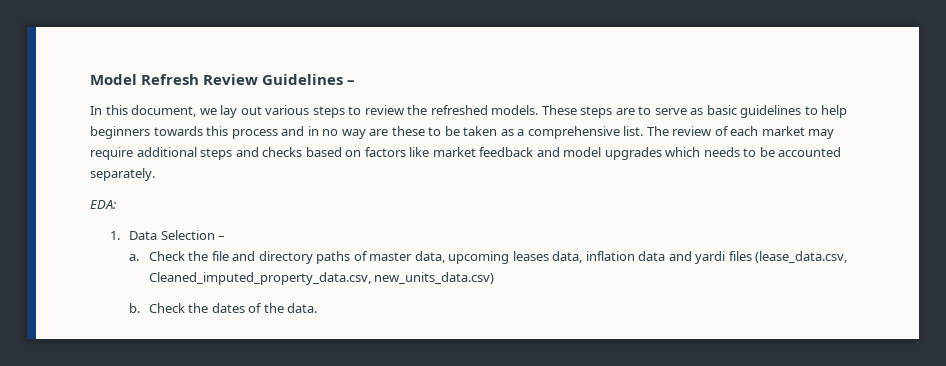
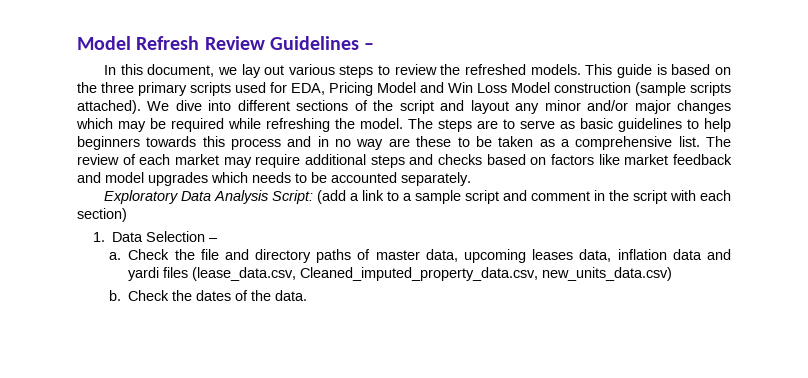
[541,105,577,115] These -> [585,64,731,78] [77,82,731,96] [77,100,731,114] [76,118,433,132] This guide is based on the three primary scripts used for EDA, Pricing Model and Win Loss Model construction (sample scripts attached). We dive into different sections of the script and layout any minor and/or major changes which may be required while refreshing the model. The
[90,200,116,209] EDA: -> [103,190,731,204] [77,208,127,222] Exploratory Data Analysis Script: (add a link to a sample script and comment in the script with each section)

